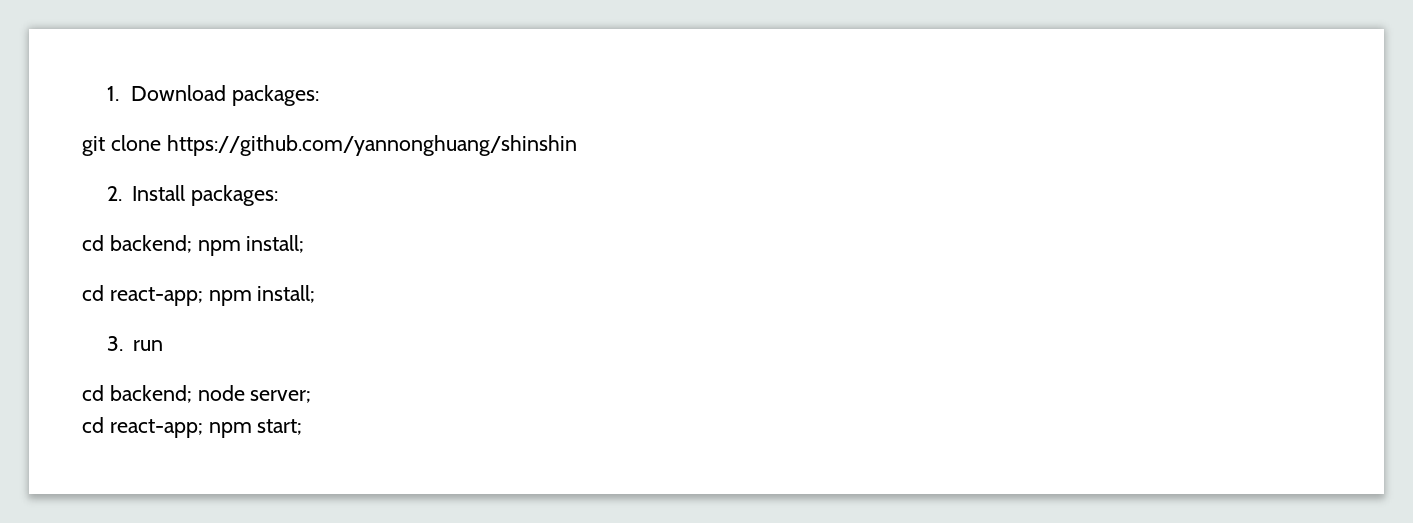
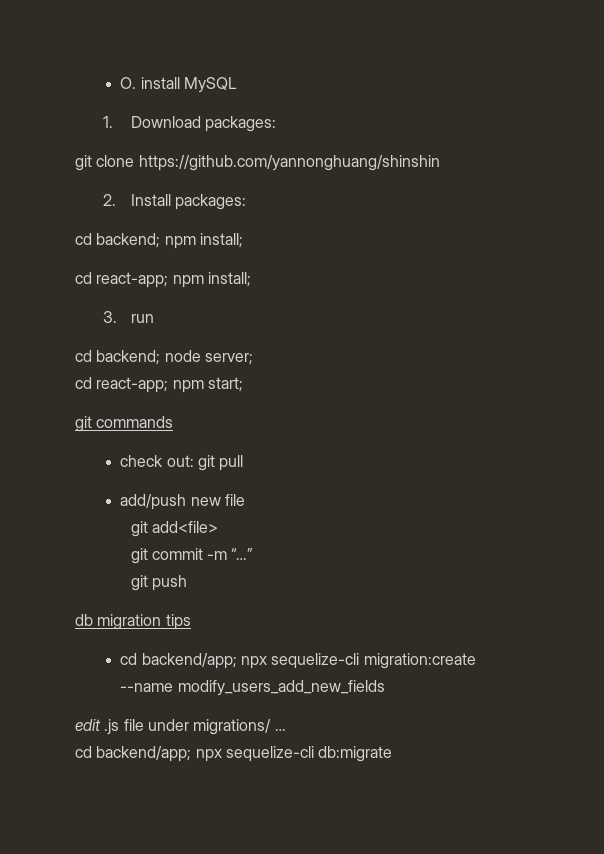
(106, 93) none -> [120,77,238,93] O. install MySQL //
(303, 427) none -> [75,416,174,432] [120,455,244,471] [120,494,246,510] [130,521,218,537] [130,548,254,564] [130,575,187,591] [75,614,191,630] [120,653,476,669] [120,680,385,696] [75,719,286,735] [75,746,393,762] // git commands // check out: git pull // add/push new file // git add<file> // git commit -m “…” // git push // db migration tips // cd backend/app; npx sequelize-cli migration:create --name modify_users_add_new_fields // edit .js file under migrations/ … // cd backend/app; npx sequelize-cli db:migrate

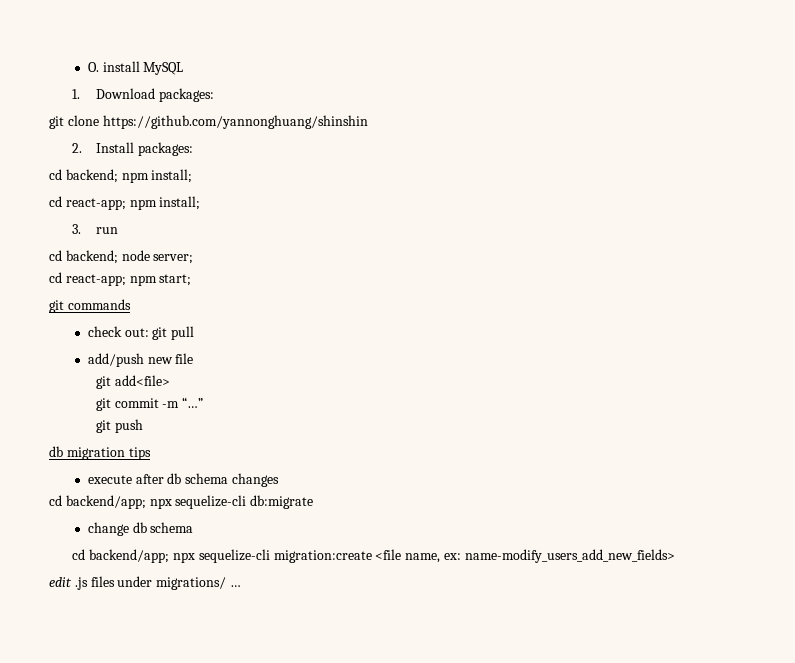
[120,653,476,669] [120,680,385,696] [75,719,286,735] cd backend/app; npx sequelize-cli migration:create --name modify_users_add_new_fields // edit .js file under migrations/ … -> [87,473,279,487] execute after db schema changes
(393, 754) none -> [87,522,194,536] [72,549,675,563] [49,576,241,590] // change db schema // cd backend/app; npx sequelize-cli migration:create <file name, ex: name-modify_users_add_new_fields> // edit .js files under migrations/ …

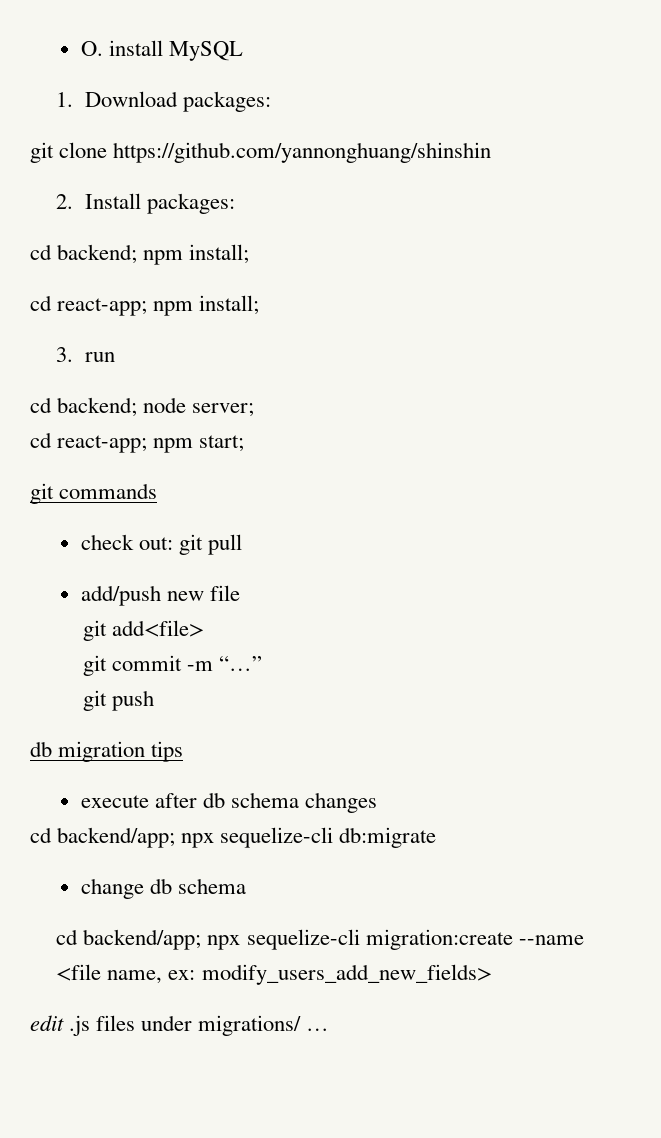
(372, 556) none -> [518,935,584,945] --name
[464,549,675,563] name-modify_users_add_new_fields> -> [201,964,492,985] modify_users_add_new_fields>

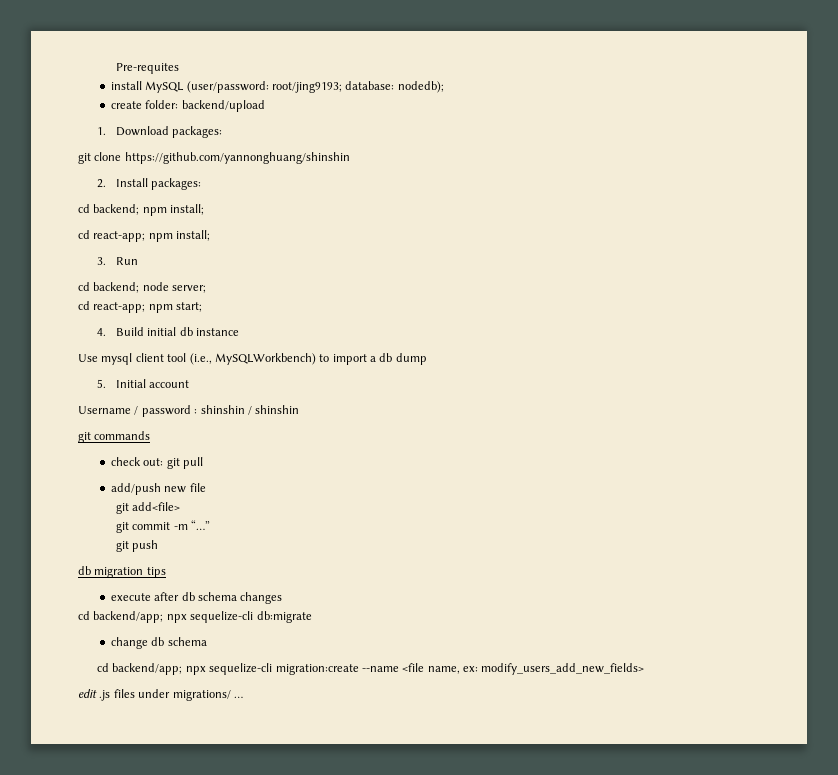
[81,41,104,56] O. -> [116,63,180,74] Pre-requites //
(244, 51) none -> [186,81,444,93] [110,100,265,112] (user/password: root/jing9193; database: nodedb); // create folder: backend/upload
[84,352,115,362] run -> [116,257,139,265] Run
(245, 443) none -> [97,327,240,336] [78,353,427,365] [97,379,190,388] [78,405,300,417] // 4. Build initial db instance // Use mysql client tool (i.e., MySQLWorkbench) to import a db dump // 5. Initial account // Username / password : shinshin / shinshin

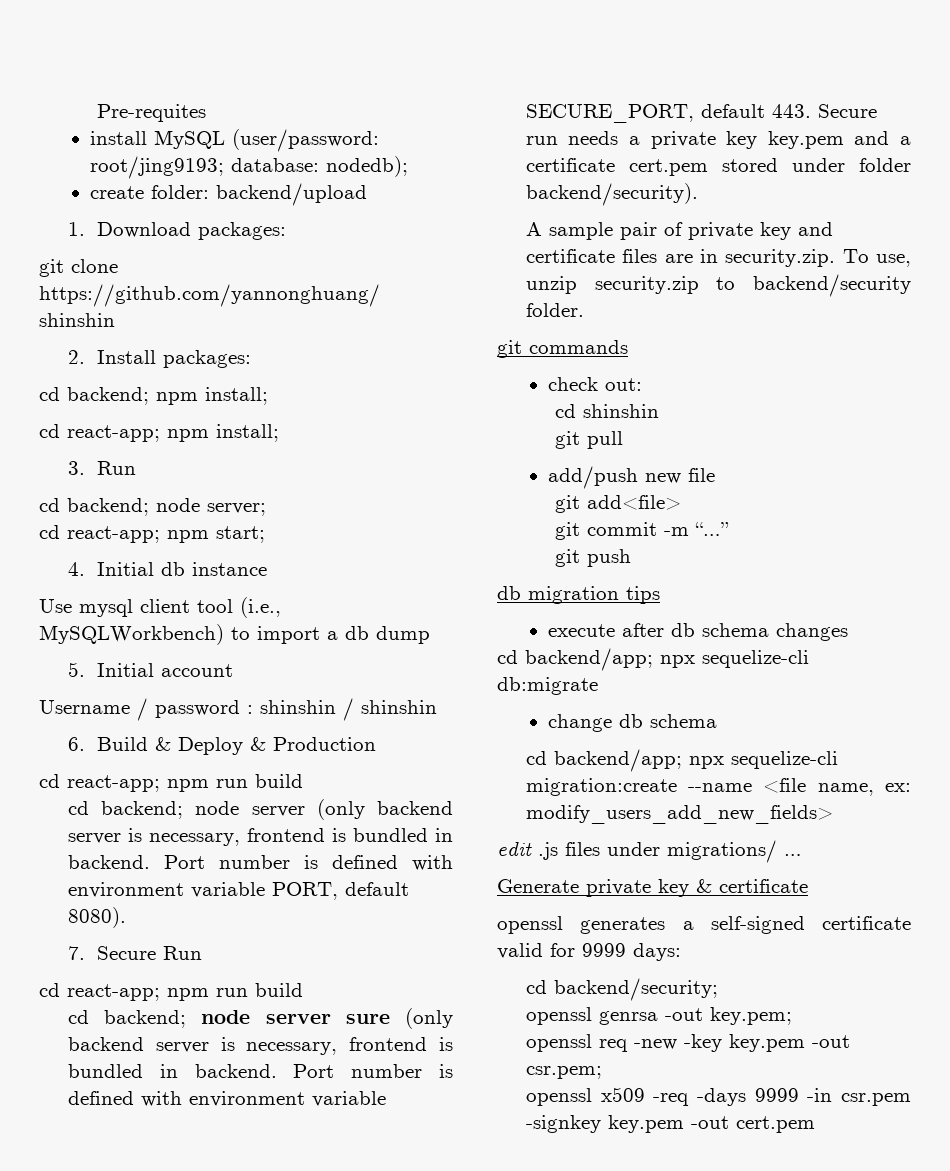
[116,327,177,336] Build initial -> [96,562,154,576] Initial
(300, 409) none -> [67,737,376,755] [39,774,303,792] [67,799,454,820] [67,828,454,846] [67,855,453,871] [67,882,409,900] [67,907,126,928] [67,946,202,960] [39,983,303,1001] [67,1008,454,1029] [67,1037,453,1055] [67,1064,453,1078] [67,1091,386,1107] [525,104,877,123] [525,131,911,149] [525,158,912,176] [525,183,698,206] [525,222,833,240] [525,249,911,267] [525,274,911,297] [525,303,584,317] // 6. Build & Deploy & Production // cd react-app; npm run build // cd backend; node server (only backend server is necessary, frontend is bundled in backend. Port number is defined with environment variable PORT, default 8080). // 7. Secure Run // cd react-app; npm run build // cd backend; node server sure (only backend server is necessary, frontend is bundled in backend. Port number is defined with environment variable SECURE_PORT, default 443. Secure run needs a private key key.pem and a certificate cert.pem stored under folder backend/security). // A sample pair of private key and certificate files are in security.zip. To use, unzip security.zip to backend/security folder.
(164, 462) none -> [554,404,659,418] // cd shinshin //
(243, 697) none -> [497,879,808,897] [497,916,911,934] [497,943,681,961] [525,978,718,1001] [525,1007,792,1025] [525,1034,850,1052] [525,1066,602,1079] [525,1087,911,1106] [525,1115,815,1133] // Generate private key & certificate // openssl generates a self-signed certificate valid for 9999 days: // cd backend/security; // openssl genrsa -out key.pem; // openssl req -new -key key.pem -out csr.pem; // openssl x509 -req -days 9999 -in csr.pem -signkey key.pem -out cert.pem

